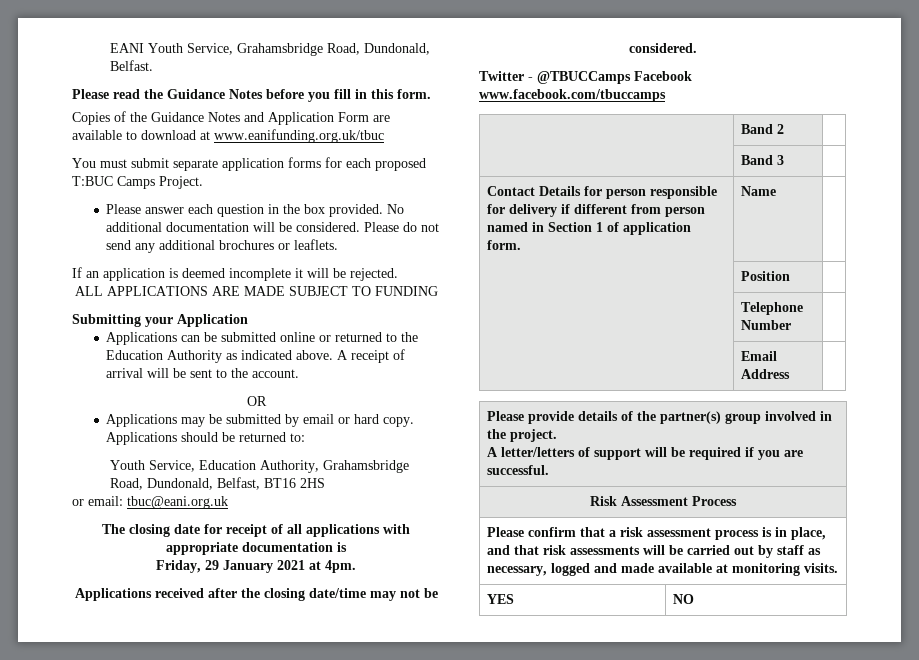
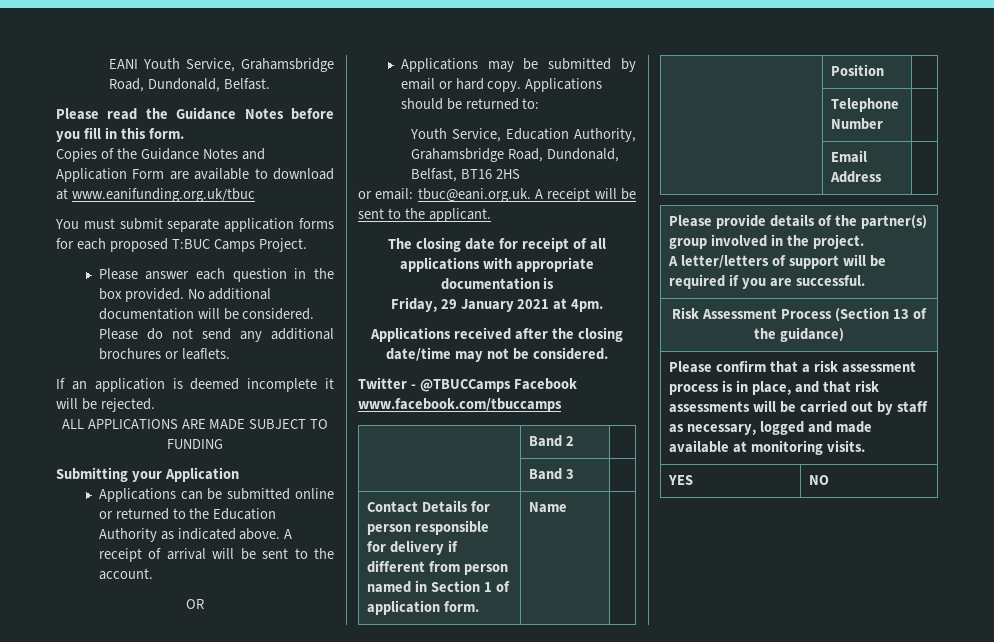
[127,496,228,509] tbuc@eani.org.uk -> [417,188,636,202] [358,208,491,222] tbuc@eani.org.uk. A receipt will be sent to the applicant.
(737, 501) none -> [834,307,927,322] [754,327,844,342] (Section 13 of the guidance)

